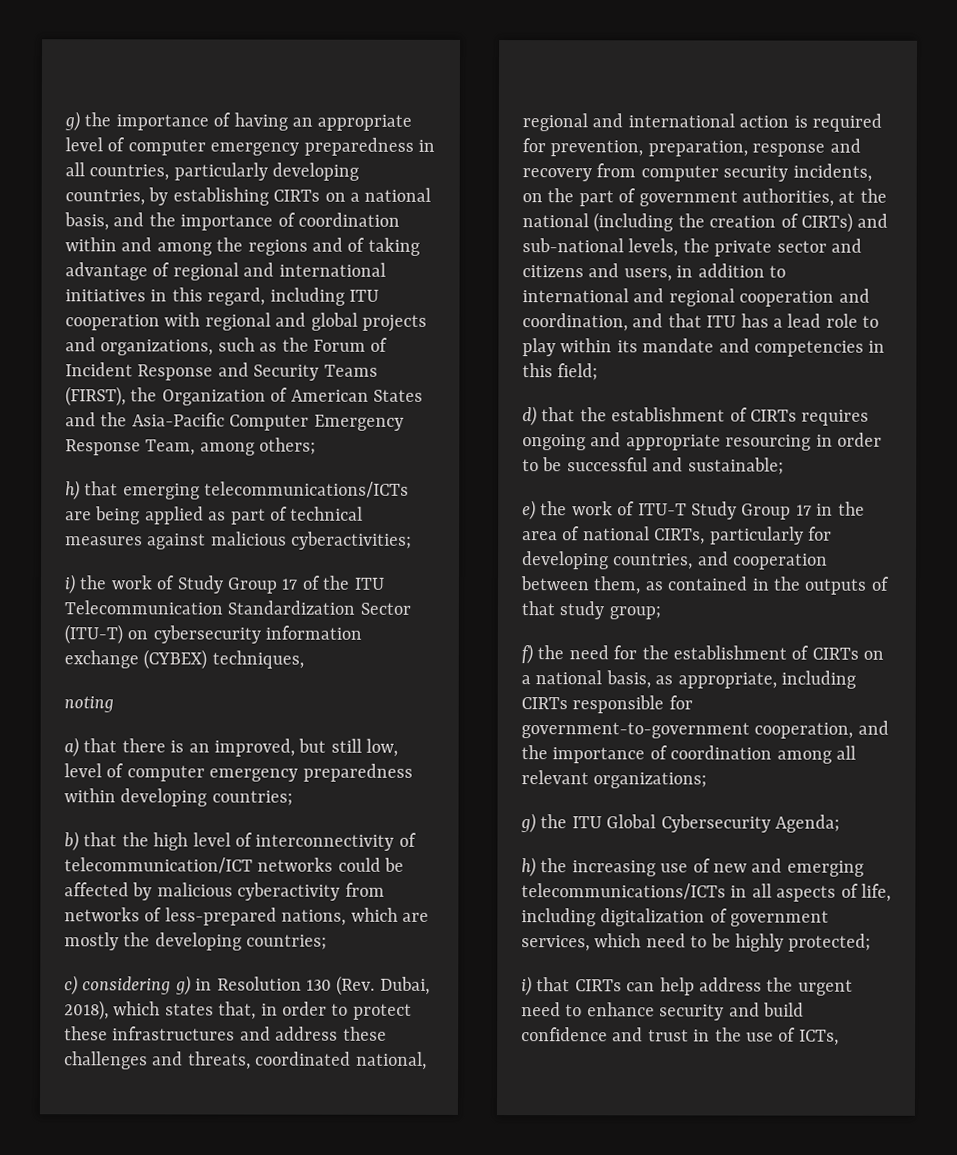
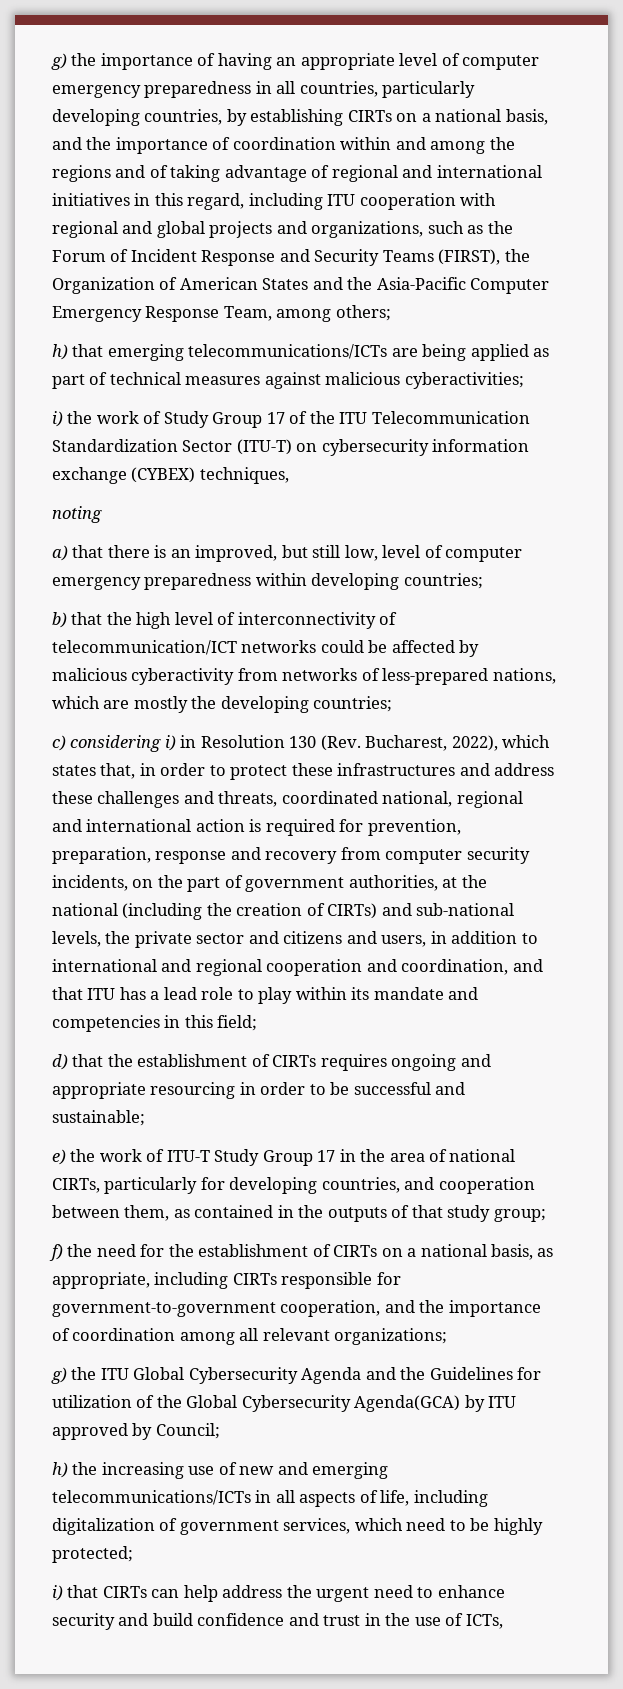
[174,975,191,996] g) -> [164,735,176,751] i)
[379,976,430,995] [64,1000,109,1021] Dubai, 2018), -> [365,735,498,751] Bucharest, 2022),
[775,814,840,833] Agenda; -> [301,1367,542,1384] [52,1395,517,1412] [52,1423,220,1440] Agenda and the Guidelines for utilization of the Global Cybersecurity Agenda(GCA) by ITU approved by Council;

